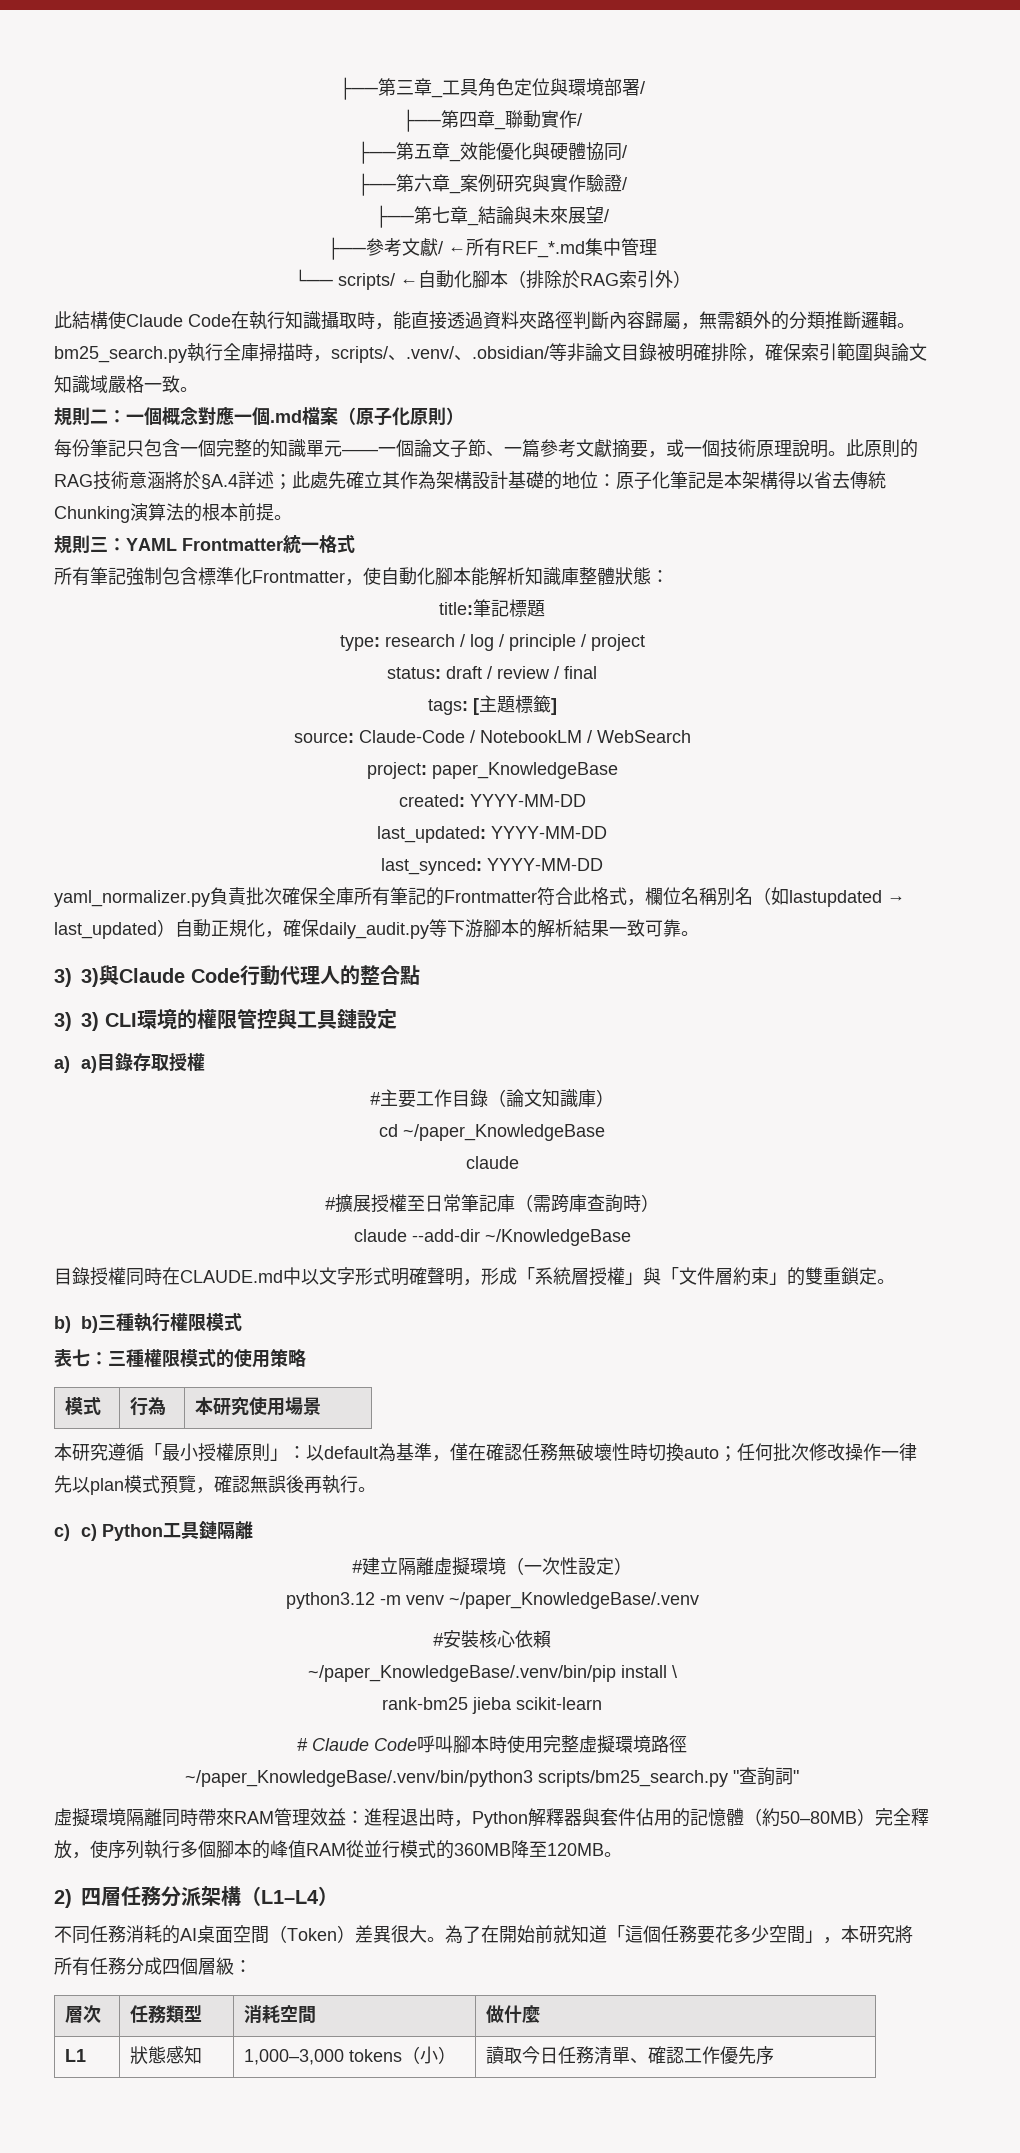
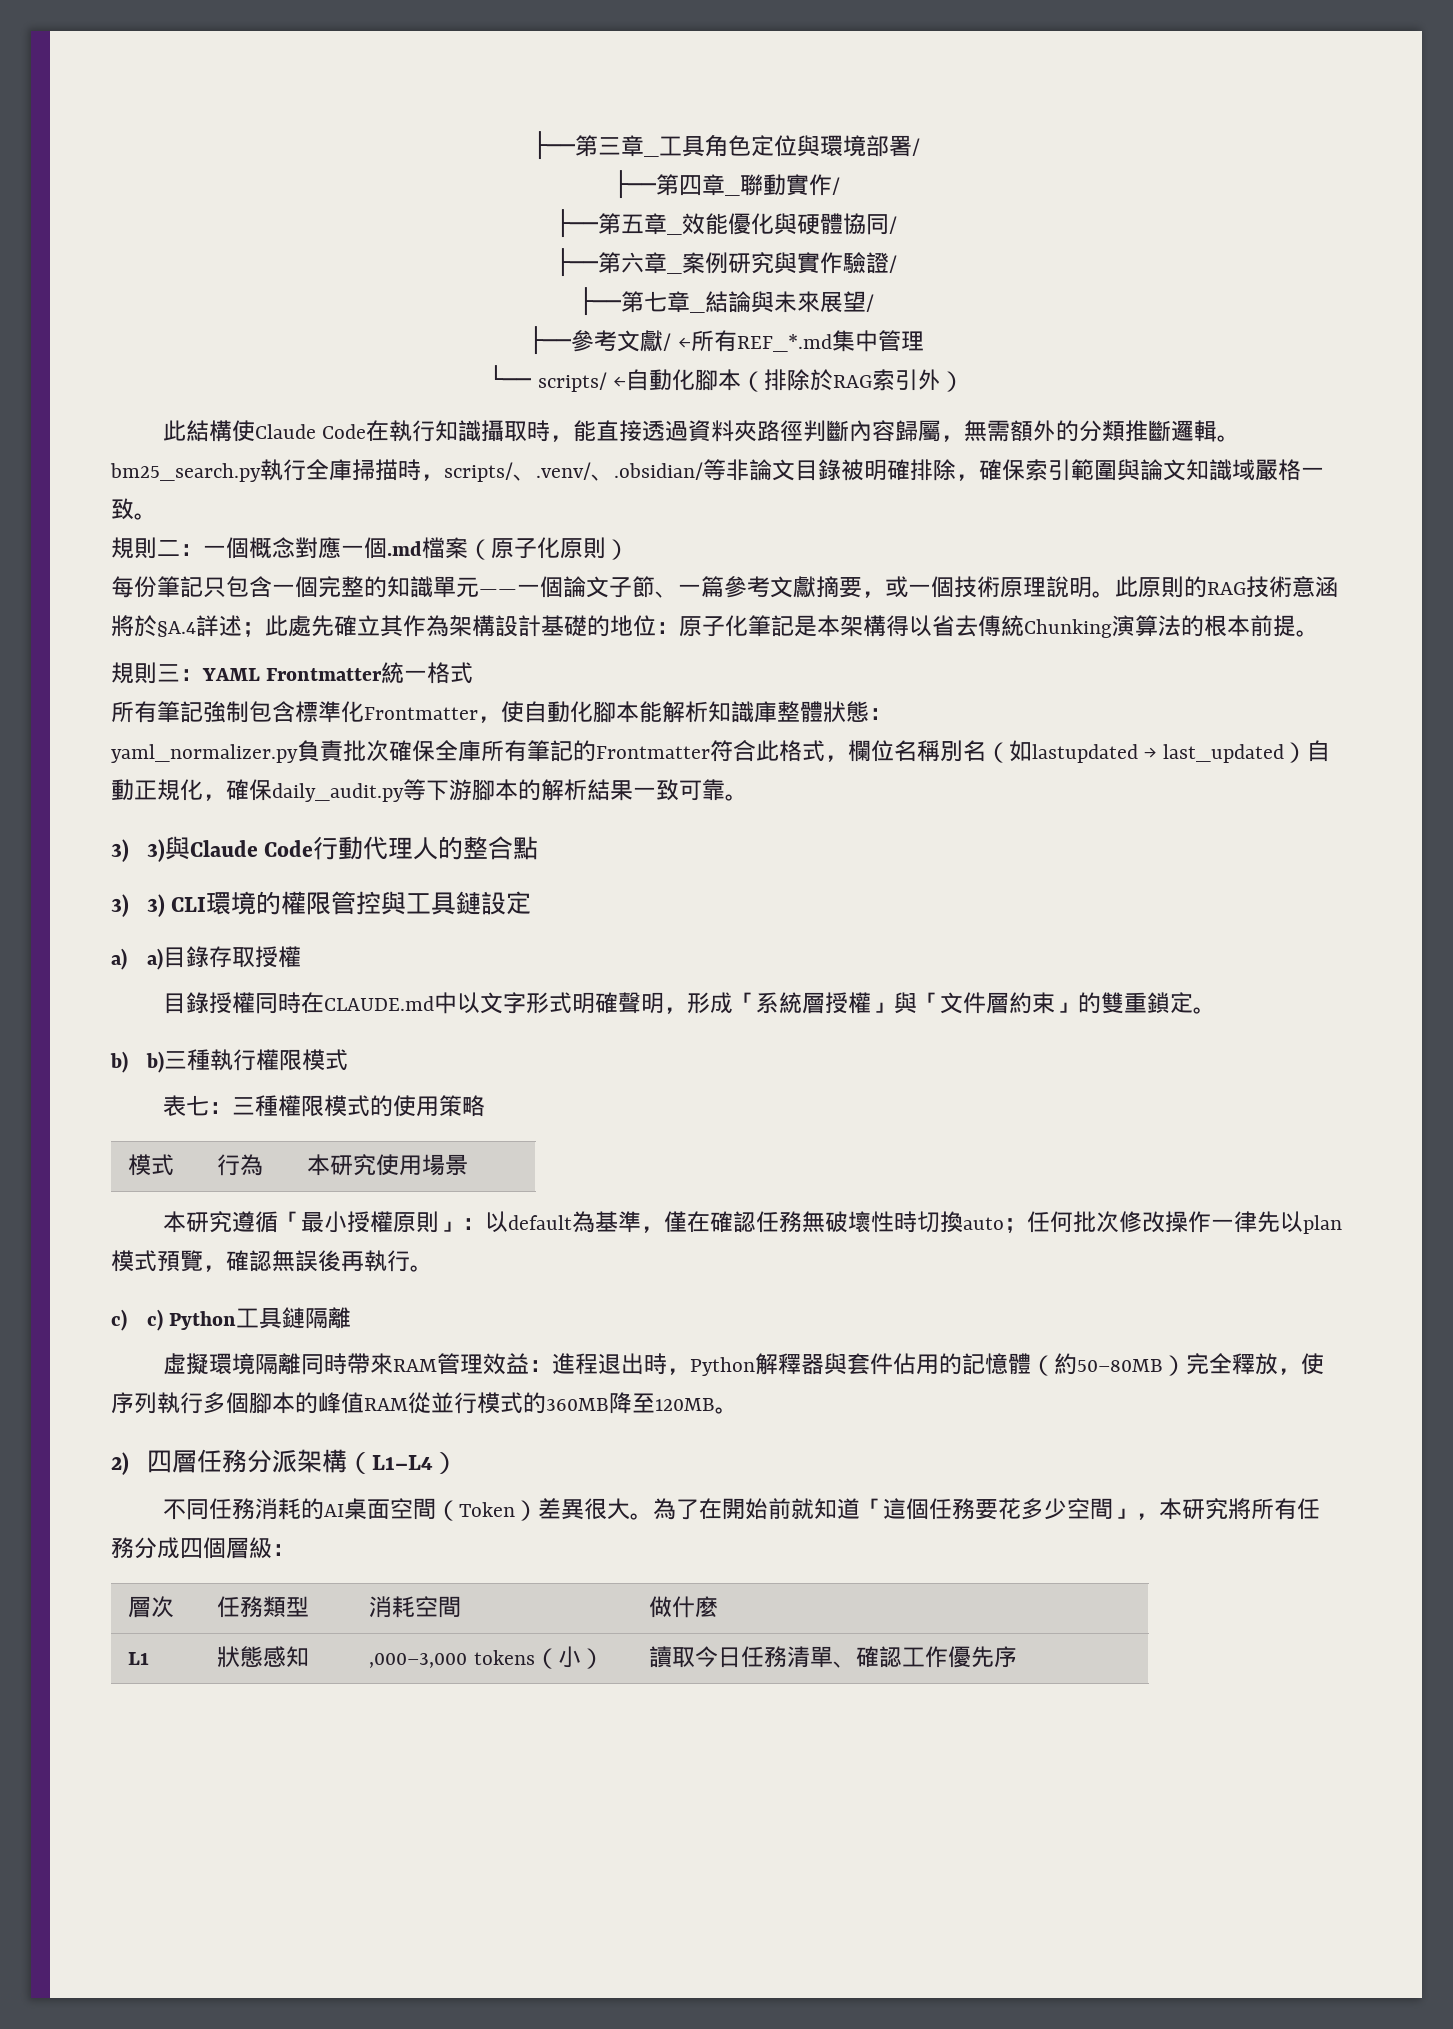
[439,599,545,617] [339,634,645,651] [387,666,597,679] [427,695,557,715] [293,730,691,743] [366,762,618,779] [398,794,586,807] [377,826,607,843] [381,858,603,875] // title:筆記標題 // type: research / log / principle / project // status: draft / review / final // tags: [主題標籤] // source: Claude-Code / NotebookLM / WebSearch // project: paper_KnowledgeBase // created: YYYY-MM-DD // last_updated: YYYY-MM-DD // last_synced: YYYY-MM-DD -> (892, 714) none
[370,1089,614,1108] [379,1124,605,1141] [465,1156,519,1169] [325,1194,659,1213] [353,1229,631,1246] // #主要工作目錄（論文知識庫） // cd ~/paper_KnowledgeBase // claude // #擴展授權至日常筆記庫（需跨庫查詢時） // claude --add-dir ~/KnowledgeBase -> (301, 957) none
[352,1557,632,1576] [285,1592,699,1609] [433,1630,551,1648] [307,1665,677,1682] [382,1697,602,1714] [297,1735,687,1754] [185,1767,799,1787] // #建立隔離虛擬環境（一次性設定） // python3.12 -m venv ~/paper_KnowledgeBase/.venv // #安裝核心依賴 // ~/paper_KnowledgeBase/.venv/bin/pip install \ // rank-bm25 jieba scikit-learn // # Claude Code呼叫腳本時使用完整虛擬環境路徑 // ~/paper_KnowledgeBase/.venv/bin/python3 scripts/bm25_search.py "查詢詞" -> (351, 1318) none
[244,2049,345,2065] 1,000–3,000 -> [369,1653,468,1668] ,000–3,000

